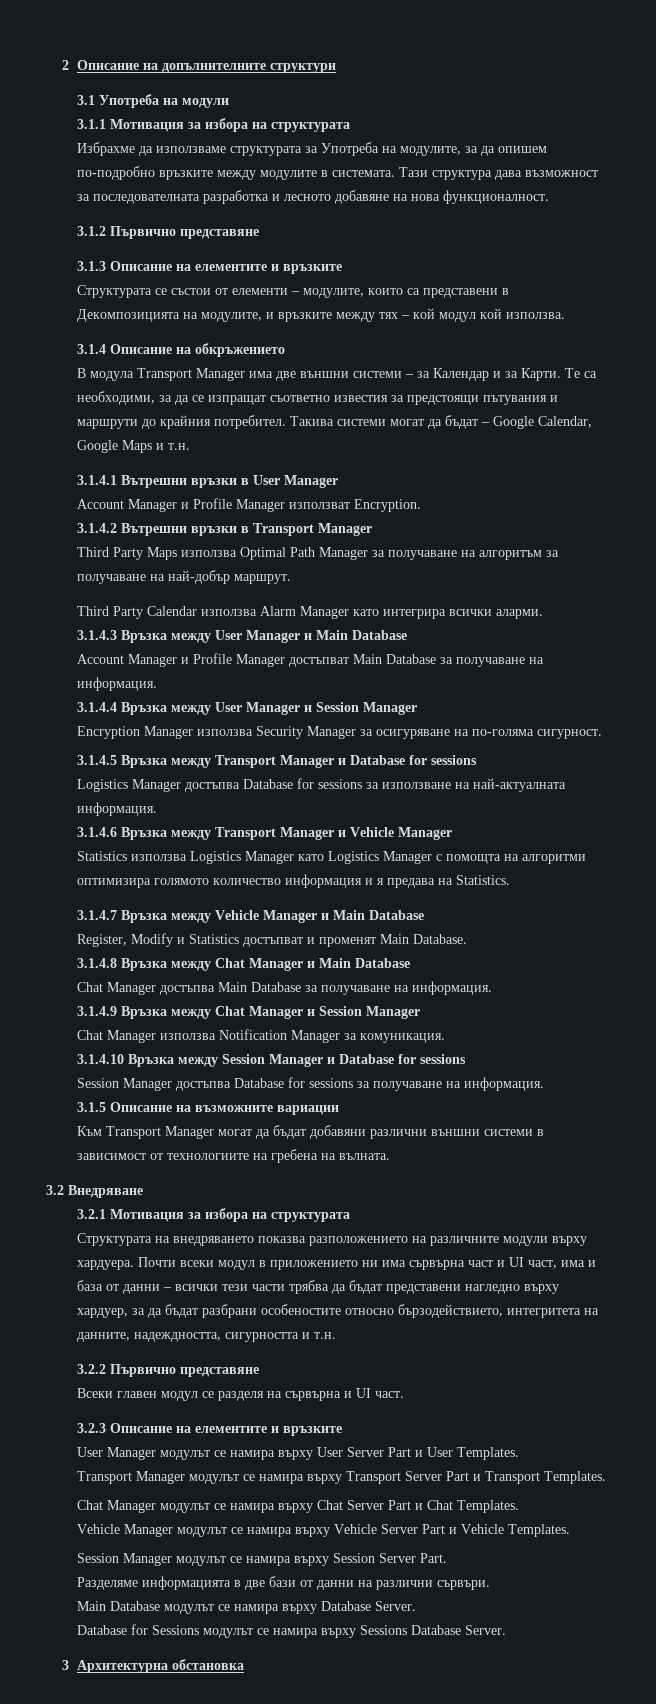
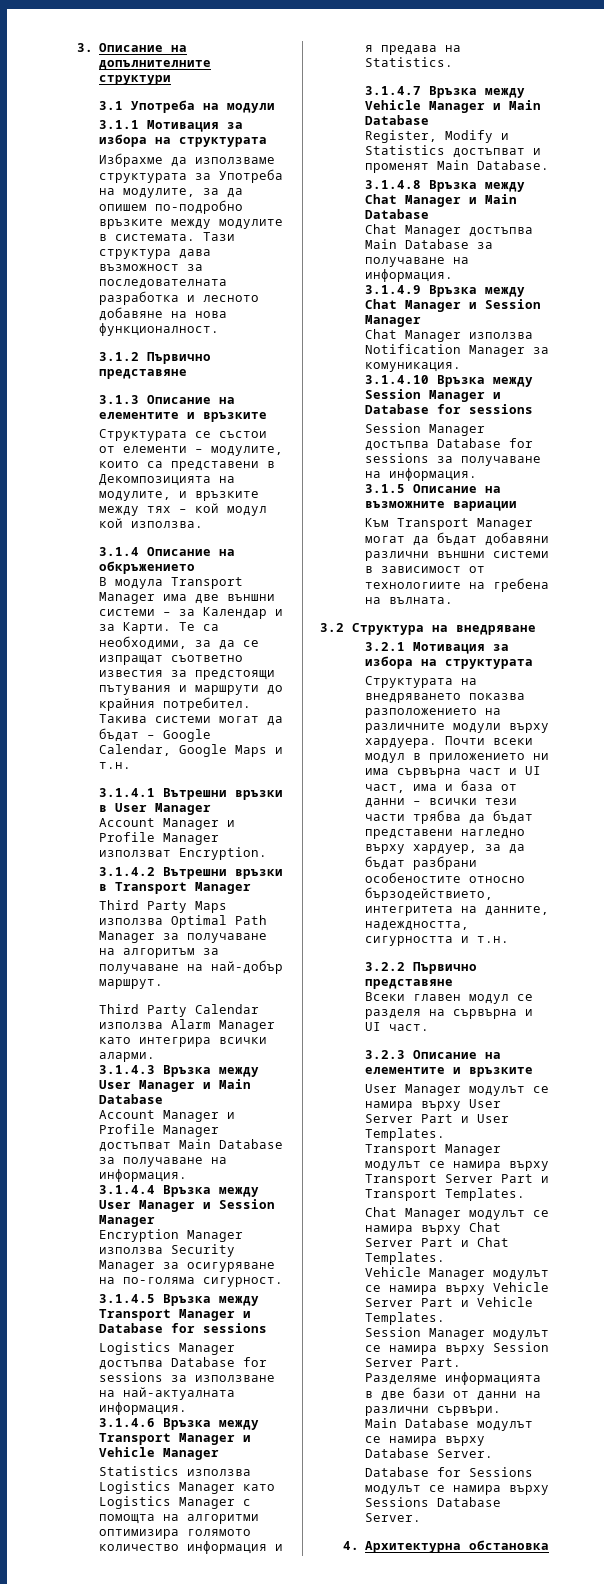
[61,60,69,70] 2 -> [76,43,93,52] 3.
[68,1185,143,1198] Внедряване -> [352,623,536,635] Структура на внедряване
[61,1660,69,1670] 3 -> [342,1541,359,1550] 4.

